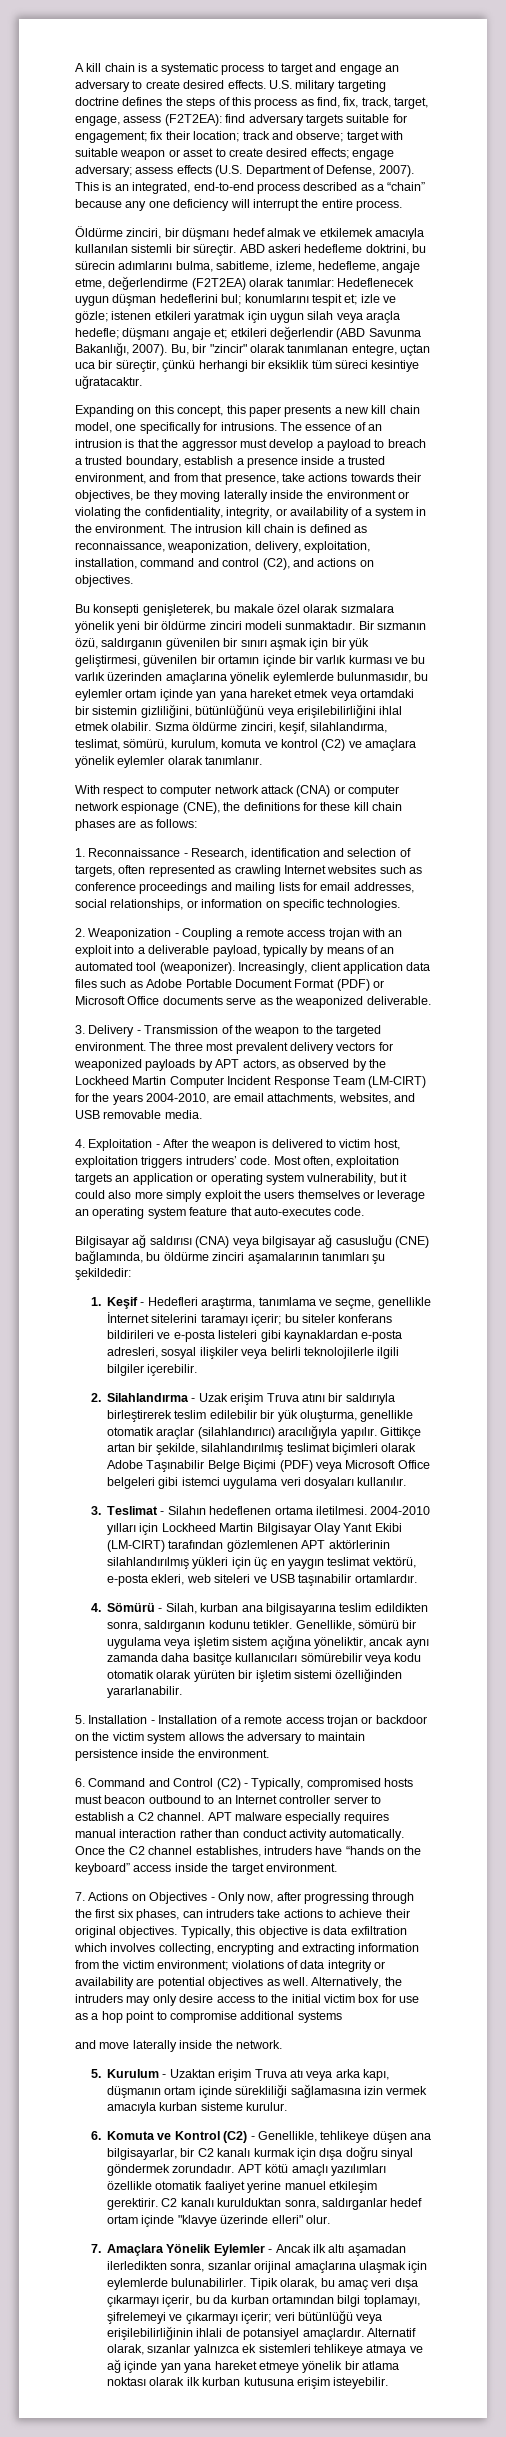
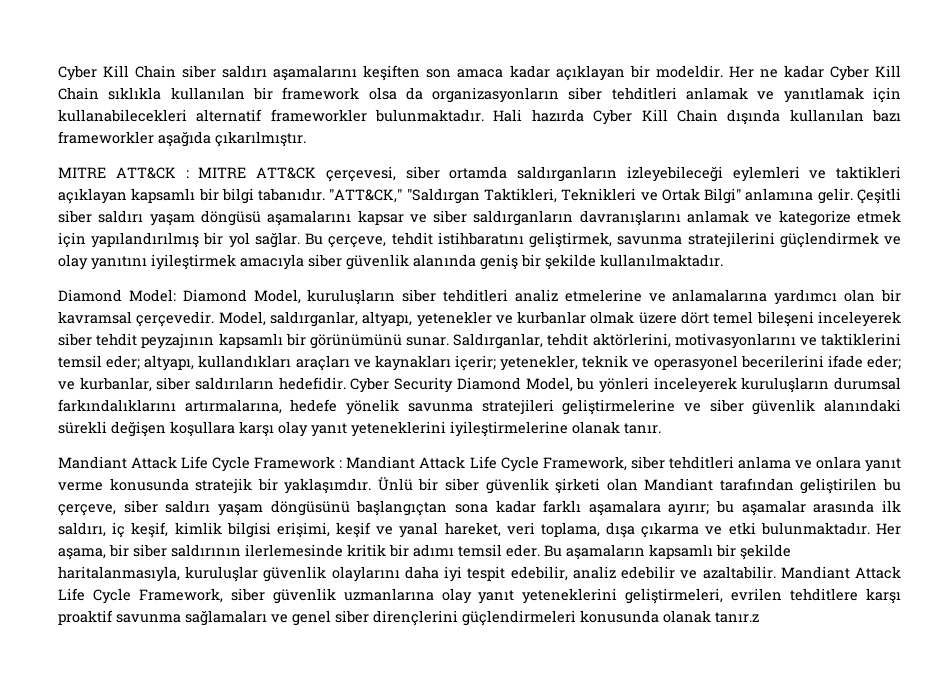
[75,63,400,75] [75,80,386,92] [75,97,429,109] [75,114,407,126] [75,131,403,143] [75,148,394,160] [75,165,414,177] [75,182,426,194] [75,199,402,211] [75,226,424,240] [75,244,426,256] [75,261,421,273] [75,276,414,290] [75,294,396,306] [75,311,400,323] [75,326,421,340] [75,342,430,356] [75,360,420,372] [75,375,142,389] [75,405,420,417] [75,422,382,434] [75,439,426,451] [75,456,385,468] [75,473,421,485] [75,490,409,502] [75,507,427,519] [75,524,367,533] [75,541,371,553] [75,558,374,570] [75,575,133,587] [75,604,394,616] [75,621,426,633] [75,638,369,650] [75,655,426,667] [75,672,429,684] [75,689,414,701] [75,704,403,718] [75,722,388,734] [75,739,416,751] [75,756,263,768] [75,785,399,797] [75,802,402,814] [75,819,198,831] [75,848,411,859] [75,865,422,877] [75,882,414,894] [75,899,401,911] [75,928,403,940] [75,945,395,957] [75,962,431,974] [75,979,384,991] [75,996,431,1008] [75,1025,382,1037] [75,1042,393,1054] [74,1059,386,1071] [75,1076,427,1088] [75,1093,415,1105] [75,1110,202,1119] [75,1139,400,1151] [75,1156,400,1168] [75,1173,407,1185] [75,1190,426,1202] [75,1207,365,1219] [75,1234,429,1248] [75,1250,386,1264] [75,1268,131,1280] [90,1297,431,1309] [106,1312,393,1326] [106,1330,403,1342] [106,1347,400,1359] [106,1364,198,1376] [90,1393,395,1405] [106,1410,414,1422] [106,1425,421,1439] [106,1443,417,1455] [106,1460,430,1472] [106,1477,407,1489] [90,1506,431,1515] [106,1523,402,1535] [106,1540,390,1552] [106,1557,416,1569] [106,1574,417,1586] [90,1602,428,1615] [106,1620,417,1632] [106,1635,429,1649] [106,1653,422,1665] [106,1668,403,1682] [106,1686,182,1698] [75,1715,427,1727] [75,1732,365,1744] [75,1749,270,1761] [75,1778,413,1790] [75,1795,381,1804] [75,1812,389,1824] [75,1829,405,1841] [75,1846,422,1857] [75,1863,337,1875] [75,1892,415,1904] [75,1909,410,1921] [75,1926,407,1938] [74,1943,420,1955] [75,1960,385,1972] [75,1977,402,1989] [75,1994,420,2006] [75,2011,342,2023] [75,2040,282,2052] [90,2069,389,2081] [106,2084,428,2098] [106,2102,288,2114] [90,2131,431,2143] [106,2146,413,2160] [106,2164,386,2176] [106,2181,377,2193] [106,2198,423,2210] [106,2215,330,2227] [90,2243,406,2256] [106,2261,428,2273] [106,2278,418,2290] [106,2295,420,2307] [106,2310,383,2324] [106,2326,416,2340] [106,2344,423,2356] [106,2359,399,2373] [106,2377,389,2389] A kill chain is a systematic process to target and engage an adversary to create desired effects. U.S. military targeting doctrine defines the steps of this process as find, fix, track, target, engage, assess (F2T2EA): find adversary targets suitable for engagement; fix their location; track and observe; target with suitable weapon or asset to create desired effects; engage adversary; assess effects (U.S. Department of Defense, 2007). This is an integrated, end-to-end process described as a “chain” because any one deficiency will interrupt the entire process. // Öldürme zinciri, bir düşmanı hedef almak ve etkilemek amacıyla kullanılan sistemli bir süreçtir. ABD askeri hedefleme doktrini, bu sürecin adımlarını bulma, sabitleme, izleme, hedefleme, angaje etme, değerlendirme (F2T2EA) olarak tanımlar: Hedeflenecek uygun düşman hedeflerini bul; konumlarını tespit et; izle ve gözle; istenen etkileri yaratmak için uygun silah veya araçla hedefle; düşmanı angaje et; etkileri değerlendir (ABD Savunma Bakanlığı, 2007). Bu, bir "zincir" olarak tanımlanan entegre, uçtan uca bir süreçtir, çünkü herhangi bir eksiklik tüm süreci kesintiye uğratacaktır. // Expanding on this concept, this paper presents a new kill chain model, one specifically for intrusions. The essence of an intrusion is that the aggressor must develop a payload to breach a trusted boundary, establish a presence inside a trusted environment, and from that presence, take actions towards their objectives, be they moving laterally inside the environment or violating the confidentiality, integrity, or availability of a system in the environment. The intrusion kill chain is defined as reconnaissance, weaponization, delivery, exploitation, installation, command and control (C2), and actions on objectives. // Bu konsepti genişleterek, bu makale özel olarak sızmalara yönelik yeni bir öldürme zinciri modeli sunmaktadır. Bir sızmanın özü, saldırganın güvenilen bir sınırı aşmak için bir yük geliştirmesi, güvenilen bir ortamın içinde bir varlık kurması ve bu varlık üzerinden amaçlarına yönelik eylemlerde bulunmasıdır, bu eylemler ortam içinde yan yana hareket etmek veya ortamdaki bir sistemin gizliliğini, bütünlüğünü veya erişilebilirliğini ihlal etmek olabilir. Sızma öldürme zinciri, keşif, silahlandırma, teslimat, sömürü, kurulum, komuta ve kontrol (C2) ve amaçlara yönelik eylemler olarak tanımlanır. // With respect to computer network attack (CNA) or computer network espionage (CNE), the definitions for these kill chain phases are as follows: // 1. Reconnaissance - Research, identification and selection of targets, often represented as crawling Internet websites such as conference proceedings and mailing lists for email addresses, social relationships, or information on specific technologies. // 2. Weaponization - Coupling a remote access trojan with an exploit into a deliverable payload, typically by means of an automated tool (weaponizer). Increasingly, client application data files such as Adobe Portable Document Format (PDF) or Microsoft Office documents serve as the weaponized deliverable. // 3. Delivery - Transmission of the weapon to the targeted environment. The three most prevalent delivery vectors for weaponized payloads by APT actors, as observed by the Lockheed Martin Computer Incident Response Team (LM-CIRT) for the years 2004-2010, are email attachments, websites, and USB removable media. // 4. Exploitation - After the weapon is delivered to victim host, exploitation triggers intruders’ code. Most often, exploitation targets an application or operating system vulnerability, but it could also more simply exploit the users themselves or leverage an operating system feature that auto-executes code. // Bilgisayar ağ saldırısı (CNA) veya bilgisayar ağ casusluğu (CNE) bağlamında, bu öldürme zinciri aşamalarının tanımları şu şekildedir: // 1. Keşif - Hedefleri araştırma, tanımlama ve seçme, genellikle İnternet sitelerini taramayı içerir; bu siteler konferans bildirileri ve e-posta listeleri gibi kaynaklardan e-posta adresleri, sosyal ilişkiler veya belirli teknolojilerle ilgili bilgiler içerebilir. // 2. Silahlandırma - Uzak erişim Truva atını bir saldırıyla birleştirerek teslim edilebilir bir yük oluşturma, genellikle otomatik araçlar (silahlandırıcı) aracılığıyla yapılır. Gittikçe artan bir şekilde, silahlandırılmış teslimat biçimleri olarak Adobe Taşınabilir Belge Biçimi (PDF) veya Microsoft Office belgeleri gibi istemci uygulama veri dosyaları kullanılır. // 3. Teslimat - Silahın hedeflenen ortama iletilmesi. 2004-2010 yılları için Lockheed Martin Bilgisayar Olay Yanıt Ekibi (LM-CIRT) tarafından gözlemlenen APT aktörlerinin silahlandırılmış yükleri için üç en yaygın teslimat vektörü, e-posta ekleri, web siteleri ve USB taşınabilir ortamlardır. // 4. Sömürü - Silah, kurban ana bilgisayarına teslim edildikten sonra, saldırganın kodunu tetikler. Genellikle, sömürü bir uygulama veya işletim sistem açığına yöneliktir, ancak aynı zamanda daha basitçe kullanıcıları sömürebilir veya kodu otomatik olarak yürüten bir işletim sistemi özelliğinden yararlanabilir. // 5. Installation - Installation of a remote access trojan or backdoor on the victim system allows the adversary to maintain persistence inside the environment. // 6. Command and Control (C2) - Typically, compromised hosts must beacon outbound to an Internet controller server to establish a C2 channel. APT malware especially requires manual interaction rather than conduct activity automatically. Once the C2 channel establishes, intruders have “hands on the keyboard” access inside the target environment. // 7. Actions on Objectives - Only now, after progressing through the first six phases, can intruders take actions to achieve their original objectives. Typically, this objective is data exfiltration which involves collecting, encrypting and extracting information from the victim environment; violations of data integrity or availability are potential objectives as well. Alternatively, the intruders may only desire access to the initial victim box for use as a hop point to compromise additional systems // and move laterally inside the network. // 5. Kurulum - Uzaktan erişim Truva atı veya arka kapı, düşmanın ortam içinde sürekliliği sağlamasına izin vermek amacıyla kurban sisteme kurulur. // 6. Komuta ve Kontrol (C2) - Genellikle, tehlikeye düşen ana bilgisayarlar, bir C2 kanalı kurmak için dışa doğru sinyal göndermek zorundadır. APT kötü amaçlı yazılımları özellikle otomatik faaliyet yerine manuel etkileşim gerektirir. C2 kanalı kurulduktan sonra, saldırganlar hedef ortam içinde "klavye üzerinde elleri" olur. // 7. Amaçlara Yönelik Eylemler - Ancak ilk altı aşamadan ilerledikten sonra, sızanlar orijinal amaçlarına ulaşmak için eylemlerde bulunabilirler. Tipik olarak, bu amaç veri dışa çıkarmayı içerir, bu da kurban ortamından bilgi toplamayı, şifrelemeyi ve çıkarmayı içerir; veri bütünlüğü veya erişilebilirliğinin ihlali de potansiyel amaçlardır. Alternatif olarak, sızanlar yalnızca ek sistemleri tehlikeye atmaya ve ağ içinde yan yana hareket etmeye yönelik bir atlama noktası olarak ilk kurban kutusuna erişim isteyebilir. -> [58,65,901,81] [58,87,901,103] [58,109,902,125] [58,131,306,147] [58,166,901,182] [58,188,902,204] [58,210,901,226] [58,232,902,248] [58,254,723,270] [58,289,901,305] [58,311,901,327] [58,333,901,349] [58,355,901,371] [58,377,902,393] [58,399,902,415] [58,421,661,437] [58,456,901,472] [58,477,901,494] [58,500,901,516] [58,522,901,538] [58,544,791,560] [58,566,902,582] [58,588,901,604] [58,610,759,626] Cyber Kill Chain siber saldırı aşamalarını keşiften son amaca kadar açıklayan bir modeldir. Her ne kadar Cyber Kill Chain sıklıkla kullanılan bir framework olsa da organizasyonların siber tehditleri anlamak ve yanıtlamak için kullanabilecekleri alternatif frameworkler bulunmaktadır. Hali hazırda Cyber Kill Chain dışında kullanılan bazı frameworkler aşağıda çıkarılmıştır. // MITRE ATT&CK : MITRE ATT&CK çerçevesi, siber ortamda saldırganların izleyebileceği eylemleri ve taktikleri açıklayan kapsamlı bir bilgi tabanıdır. "ATT&CK," "Saldırgan Taktikleri, Teknikleri ve Ortak Bilgi" anlamına gelir. Çeşitli siber saldırı yaşam döngüsü aşamalarını kapsar ve siber saldırganların davranışlarını anlamak ve kategorize etmek için yapılandırılmış bir yol sağlar. Bu çerçeve, tehdit istihbaratını geliştirmek, savunma stratejilerini güçlendirmek ve olay yanıtını iyileştirmek amacıyla siber güvenlik alanında geniş bir şekilde kullanılmaktadır. // Diamond Model: Diamond Model, kuruluşların siber tehditleri analiz etmelerine ve anlamalarına yardımcı olan bir kavramsal çerçevedir. Model, saldırganlar, altyapı, yetenekler ve kurbanlar olmak üzere dört temel bileşeni inceleyerek siber tehdit peyzajının kapsamlı bir görünümünü sunar. Saldırganlar, tehdit aktörlerini, motivasyonlarını ve taktiklerini temsil eder; altyapı, kullandıkları araçları ve kaynakları içerir; yetenekler, teknik ve operasyonel becerilerini ifade eder; ve kurbanlar, siber saldırıların hedefidir. Cyber Security Diamond Model, bu yönleri inceleyerek kuruluşların durumsal farkındalıklarını artırmalarına, hedefe yönelik savunma stratejileri geliştirmelerine ve siber güvenlik alanındaki sürekli değişen koşullara karşı olay yanıt yeteneklerini iyileştirmelerine olanak tanır. // Mandiant Attack Life Cycle Framework : Mandiant Attack Life Cycle Framework, siber tehditleri anlama ve onlara yanıt verme konusunda stratejik bir yaklaşımdır. Ünlü bir siber güvenlik şirketi olan Mandiant tarafından geliştirilen bu çerçeve, siber saldırı yaşam döngüsünü başlangıçtan sona kadar farklı aşamalara ayırır; bu aşamalar arasında ilk saldırı, iç keşif, kimlik bilgisi erişimi, keşif ve yanal hareket, veri toplama, dışa çıkarma ve etki bulunmaktadır. Her aşama, bir siber saldırının ilerlemesinde kritik bir adımı temsil eder. Bu aşamaların kapsamlı bir şekilde haritalanmasıyla, kuruluşlar güvenlik olaylarını daha iyi tespit edebilir, analiz edebilir ve azaltabilir. Mandiant Attack Life Cycle Framework, siber güvenlik uzmanlarına olay yanıt yeteneklerini geliştirmeleri, evrilen tehditlere karşı proaktif savunma sağlamaları ve genel siber dirençlerini güçlendirmeleri konusunda olanak tanır.z

